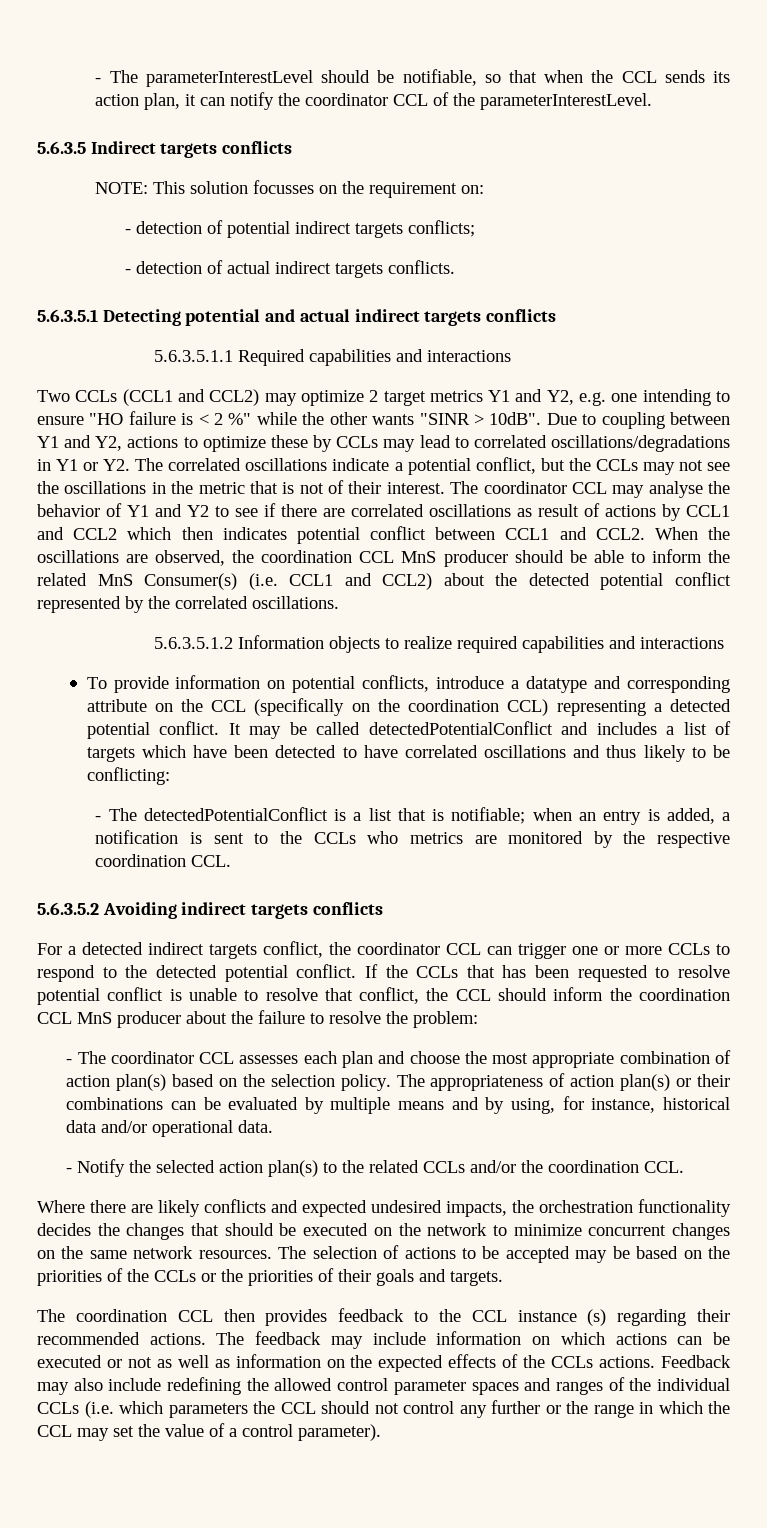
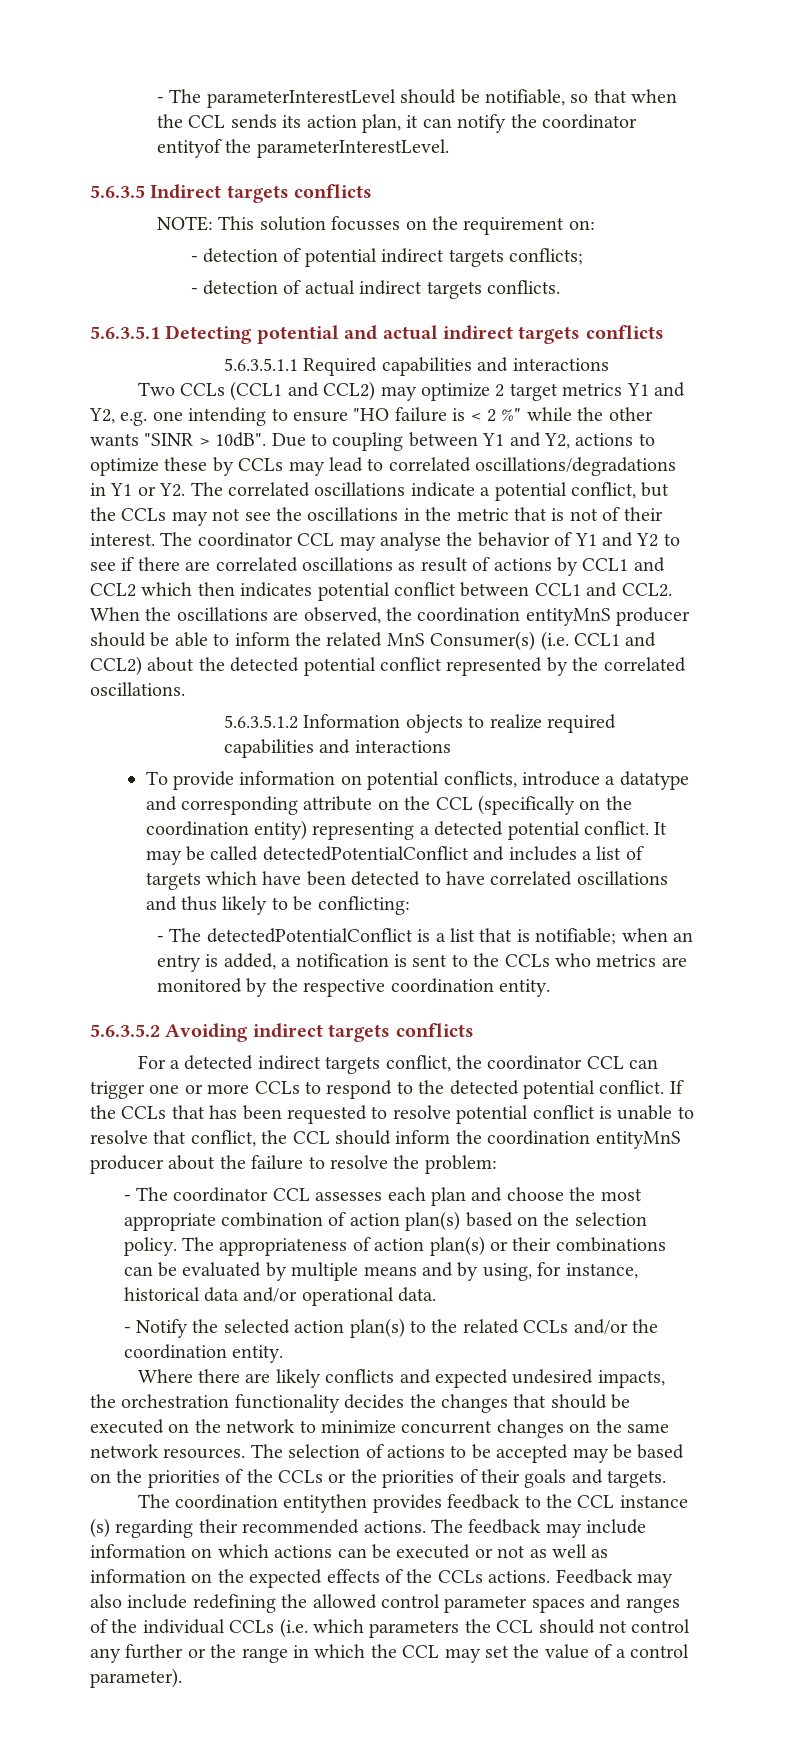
[393,92,450,106] CCL of -> [157,139,223,158] entityof
[359,551,437,563] CCL MnS -> [525,608,611,626] entityMnS
[507,699,549,716] CCL) -> [253,820,307,840] entity)
[191,855,232,867] CCL. -> [499,979,551,997] entity.
[37,1012,112,1024] CCL MnS -> [595,1131,681,1149] entityMnS
[644,1161,685,1173] CCL. -> [231,1345,283,1363] entity.
[177,1309,255,1322] CCL then -> [283,1494,368,1513] entitythen

